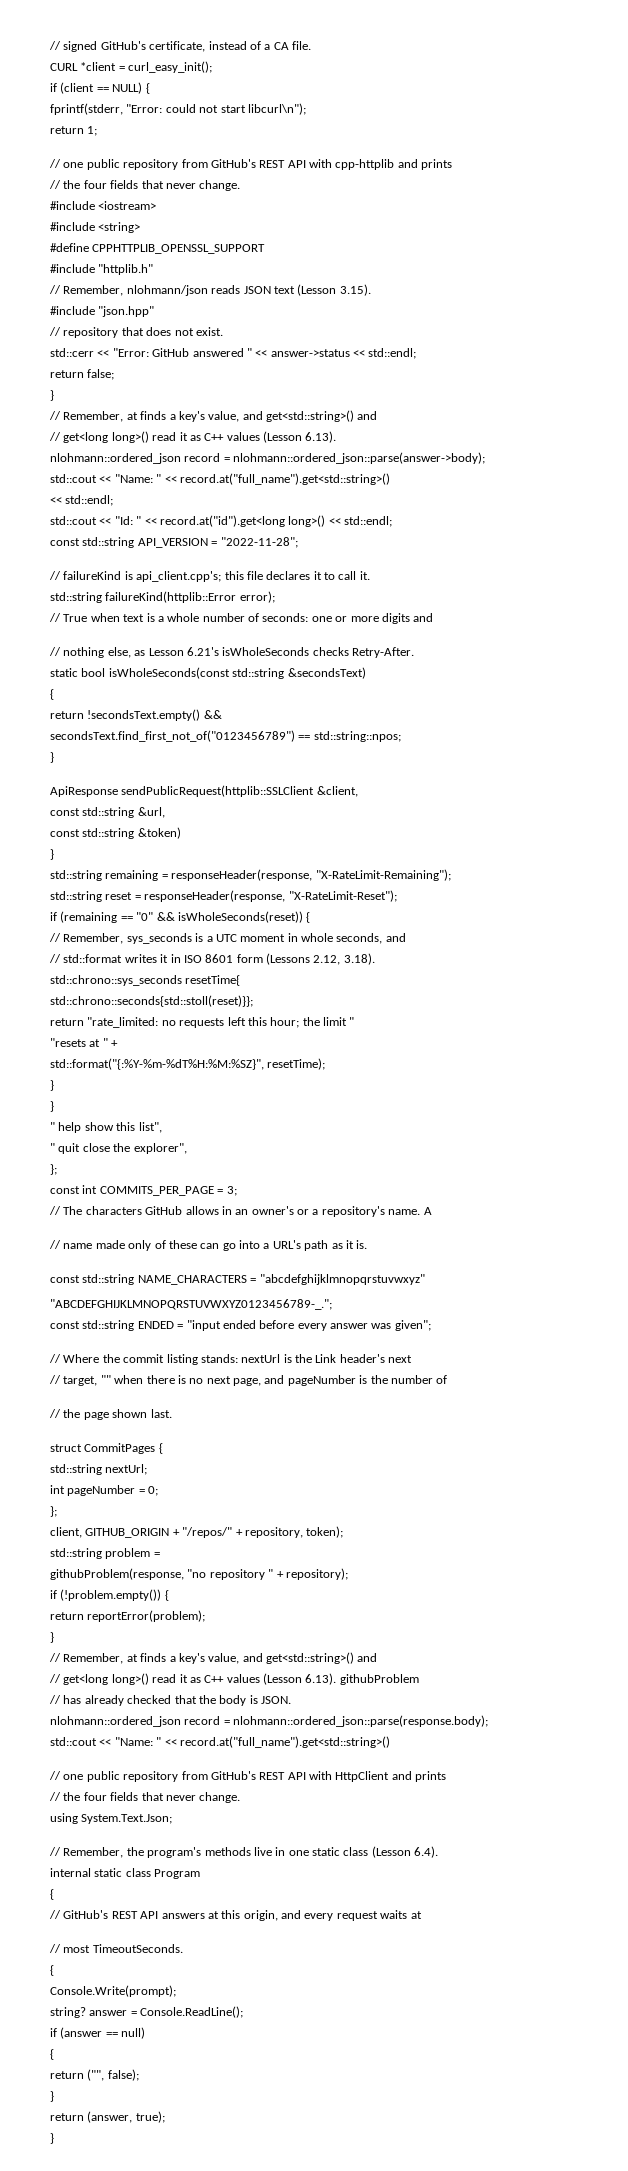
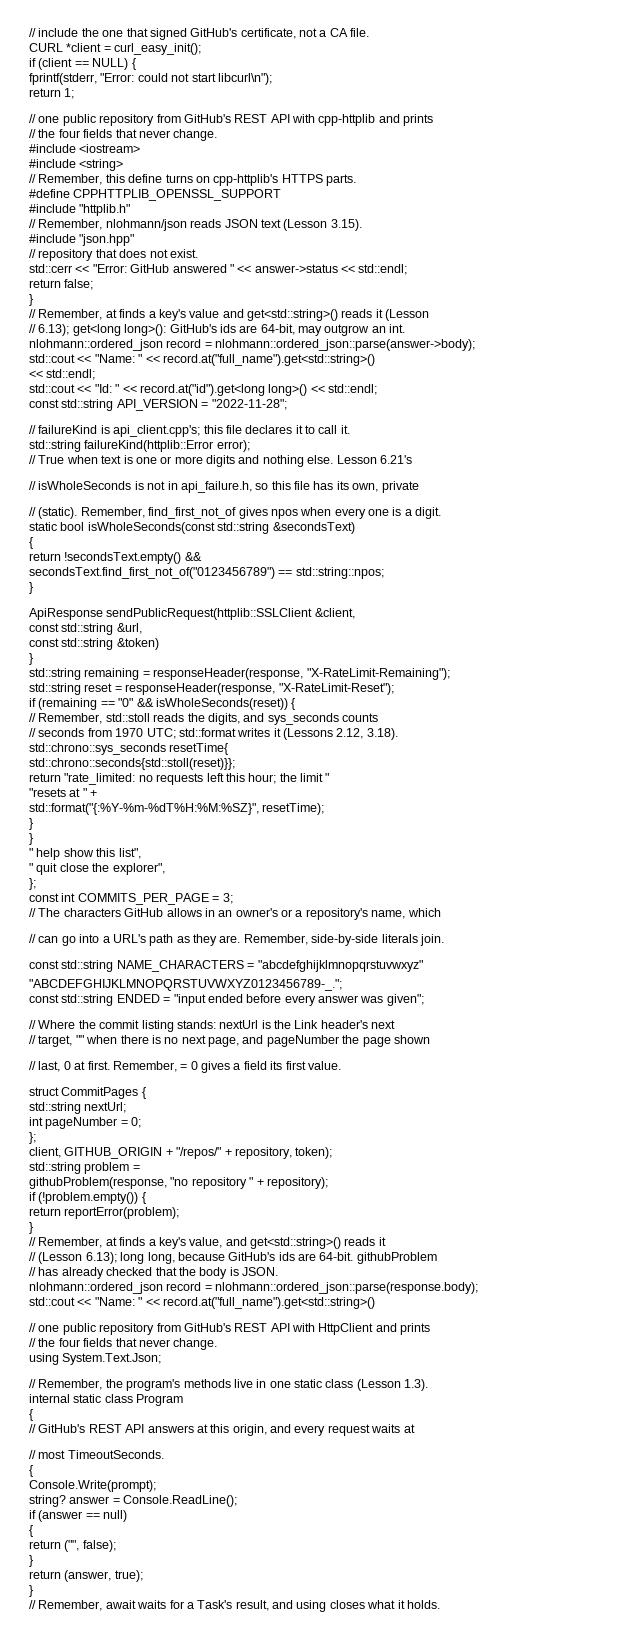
[49,41,61,50] // -> [29,28,148,37] // include the one that
[208,41,261,50] instead of -> [299,28,317,37] not
(141, 227) none -> [29,174,356,186] // // Remember, this define turns on cpp-httplib's HTTPS parts.
[208,410,378,422] [49,431,337,443] value, and get<std::string>() and // // get<long long>() read it as C++ values (Lesson 6.13). -> [189,309,430,321] [29,324,406,336] value and get<std::string>() reads it (Lesson // // 6.13); get<long long>(): GitHub's ids are 64-bit, may outgrow an int.
[157,613,309,622] a whole number of seconds: -> (133, 459) none
[49,647,414,658] // // nothing else, as Lesson 6.21's isWholeSeconds checks Retry-After. -> [262,455,412,467] [29,481,419,493] [29,507,442,519] nothing else. Lesson 6.21's // // isWholeSeconds is not in api_failure.h, so this file has its own, private // // (static). Remember, find_first_not_of gives npos when every one is a digit.
[126,933,406,944] [49,954,263,963] sys_seconds is a UTC moment in whole seconds, and // // std::format writes it in ISO 8601 form -> [105,713,378,725] [29,728,281,739] std::stoll reads the digits, and sys_seconds counts // // seconds from 1970 UTC; std::format writes it
[388,1207,432,1215] [49,1240,197,1251] name. A // // name made only of these -> [371,908,441,919] [29,934,36,943] name, which // //
[345,1240,368,1249] it is. -> [193,934,444,946] they are. Remember, side-by-side literals join.
[359,1375,448,1384] [49,1409,172,1420] is the number of // // the page shown last. -> [342,1035,430,1047] [29,1061,341,1073] the page shown // // last, 0 at first. Remember, = 0 gives a field its first value.
[357,1653,378,1662] [49,1673,337,1685] and // // get<long long>() read it as C++ values (Lesson 6.13). -> [344,1237,386,1246] [29,1252,354,1264] reads it // // (Lesson 6.13); long long, because GitHub's ids are 64-bit.
[414,1846,439,1858] 6.4). -> [404,1379,429,1391] 1.3).
(54, 2138) none -> [29,1600,440,1612] // // Remember, await waits for a Task's result, and using closes what it holds.

